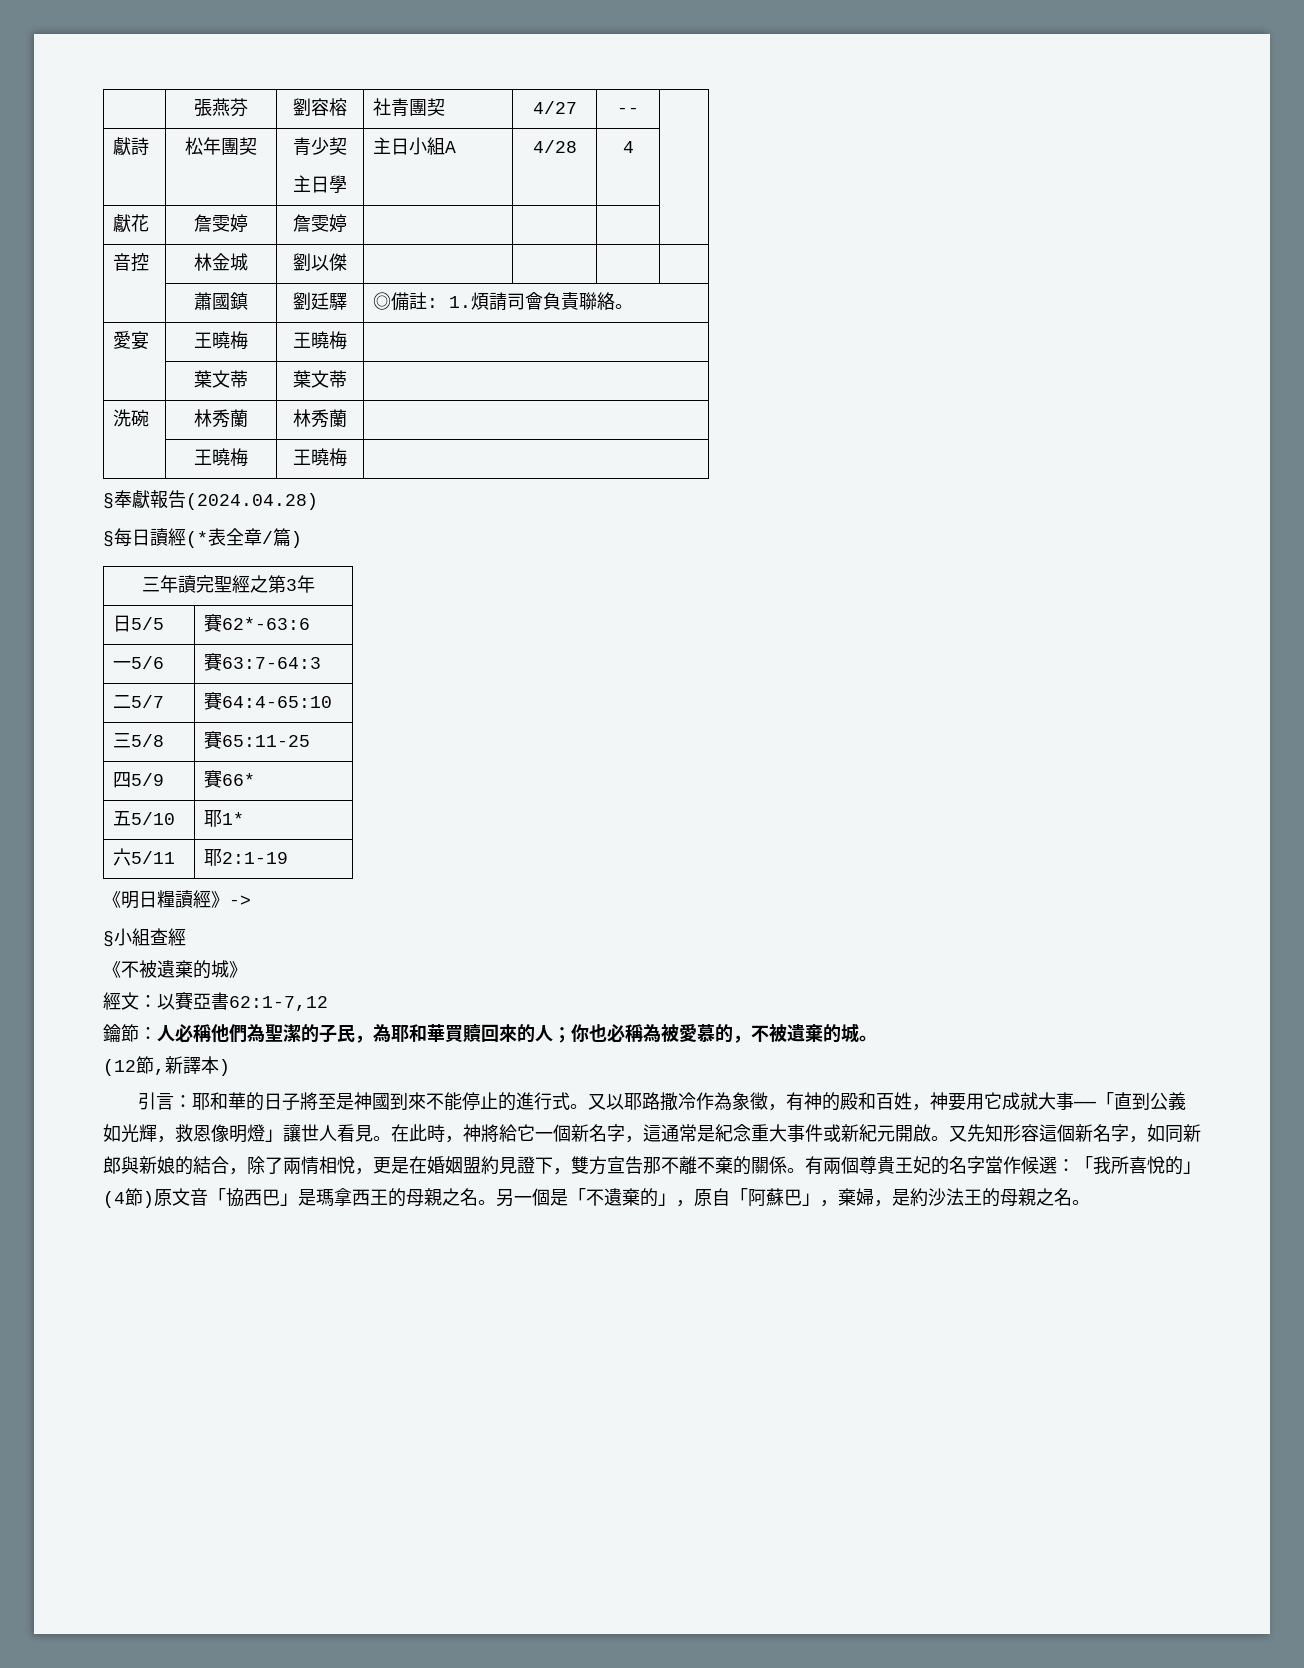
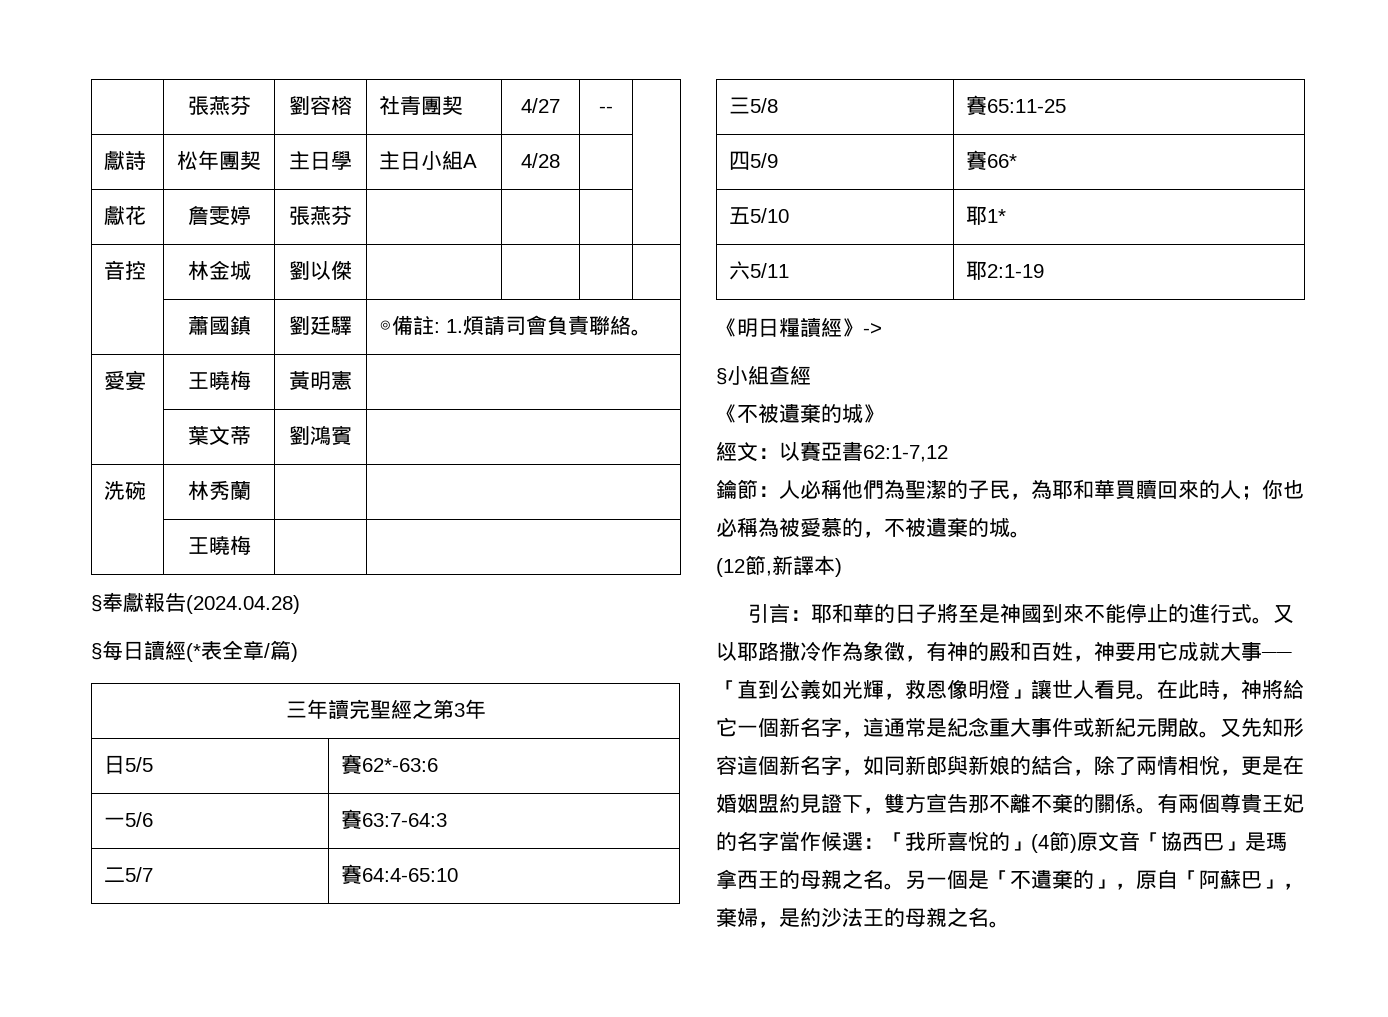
[293,137,347,156] 青少契 // -> (261, 160) none
[622,141,634,153] 4 -> (560, 160) none
[293,214,347,232] 詹雯婷 -> [289,206,352,225] 張燕芬
[293,331,347,349] [194,370,248,388] [293,370,347,388] 王曉梅 | // | 葉文蒂 | 葉文蒂 -> [289,370,352,390] [187,426,251,446] [289,425,352,445] 黃明憲 | // | 葉文蒂 | 劉鴻賓
[293,409,347,428] [194,448,248,466] [293,448,347,466] 林秀蘭 | // | 王曉梅 | 王曉梅 -> [187,535,251,555] | // | 王曉梅 |

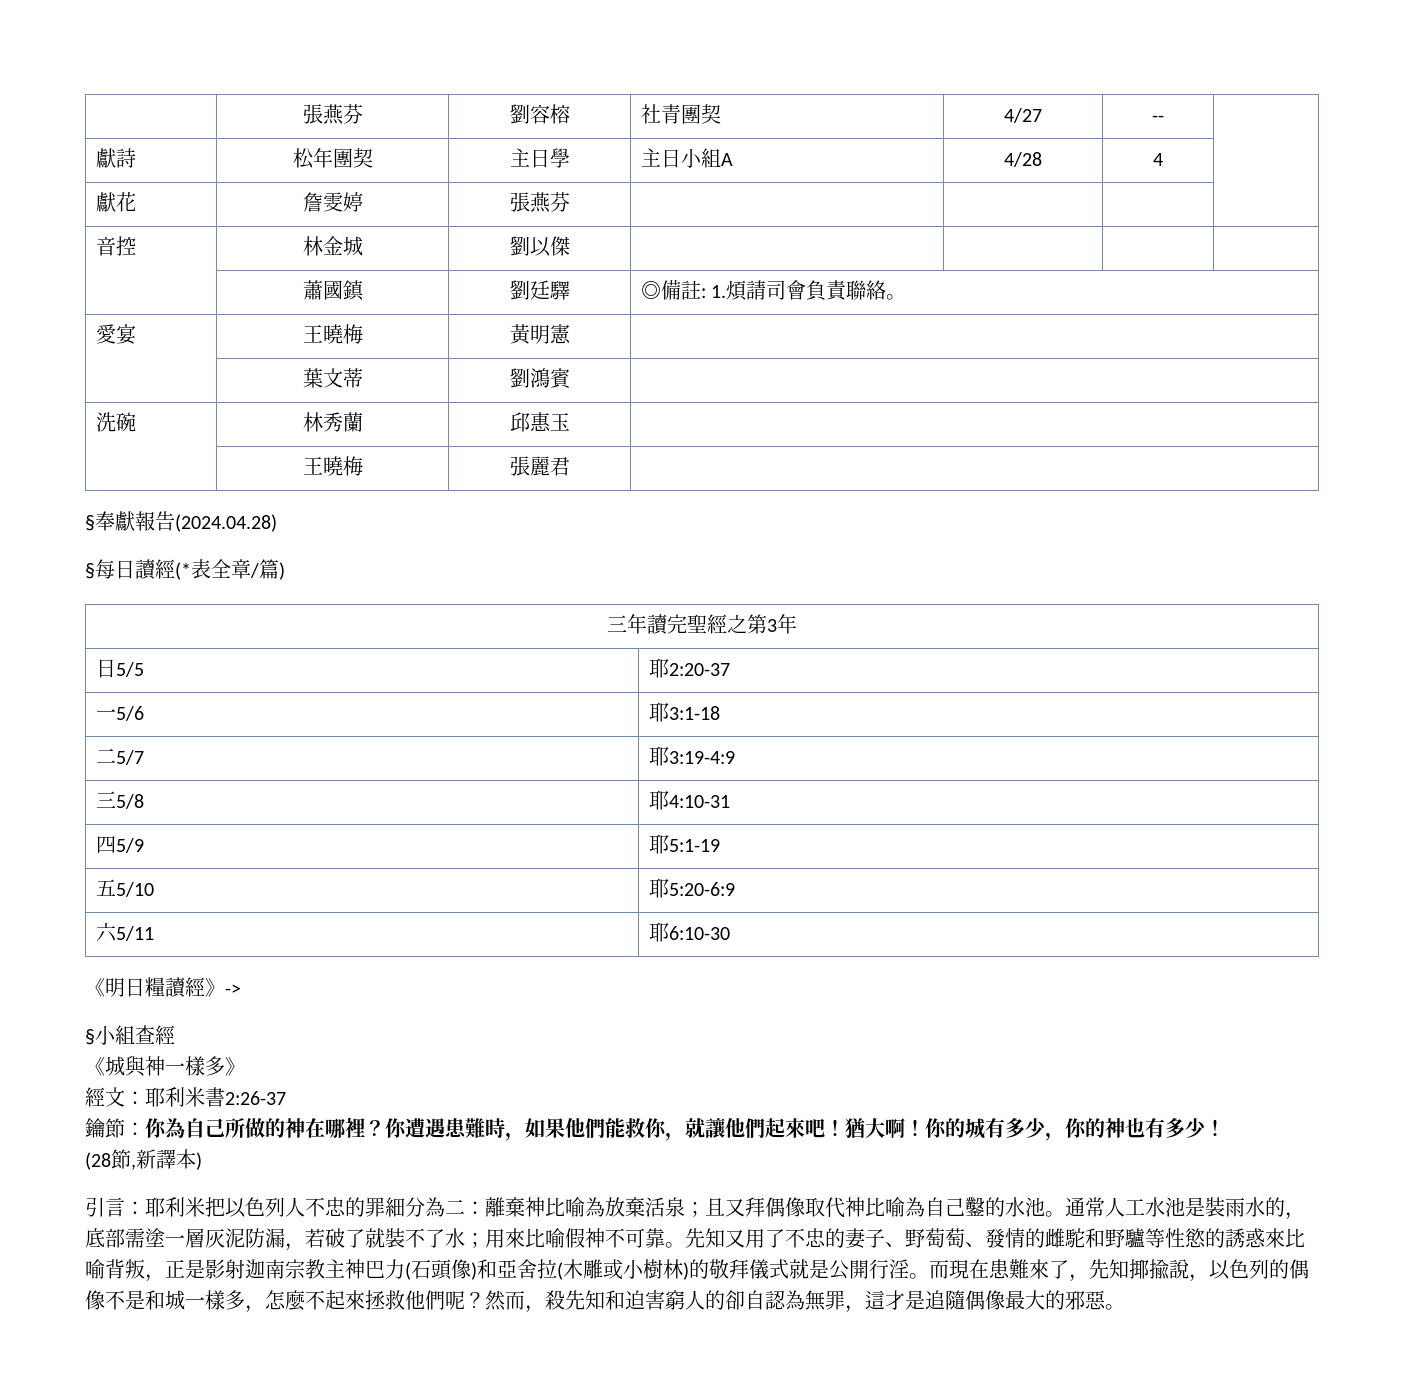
(560, 160) none -> [1153,153,1163,166] 4
[187,535,251,555] | // | 王曉梅 | -> [509,412,570,432] [302,456,363,476] [509,456,570,476] 邱惠玉 | // | 王曉梅 | 張麗君
[341,754,439,775] 賽62*-63:6 -> [649,658,731,678] 耶2:20-37
[341,809,448,830] 賽63:7-64:3 -> [649,702,721,722] 耶3:1-18
[341,864,459,885] 賽64:4-65:10 -> [649,746,736,766] 耶3:19-4:9
[966,95,1067,116] 賽65:11-25 -> [649,790,731,810] 耶4:10-31
[966,150,1018,171] 賽66* -> [649,834,721,854] 耶5:1-19
[987,209,1007,223] 1* -> [669,882,736,896] 5:20-6:9
[987,264,1045,278] 2:1-19 -> [669,926,731,940] 6:10-30
[737,403,863,424] 不被遺棄的城 -> [105,1055,225,1077] 城與神一樣多
[779,441,948,462] 以賽亞書62:1-7,12 -> [145,1087,286,1107] 耶利米書2:26-37
[779,479,1304,500] [716,517,1031,538] [716,558,745,577] 人必稱他們為聖潔的子民，為耶和華買贖回來的人；你也必稱為被愛慕的，不被遺棄的城。 // (12 -> [145,1117,1225,1141] [85,1152,111,1170] 你為自己所做的神在哪裡？你遭遇患難時，如果他們能救你，就讓他們起來吧！猶大啊！你的城有多少，你的神也有多少！ // (28
[831,603,1294,624] [716,641,1292,662] [716,679,1304,700] [716,717,1304,738] [716,755,1304,776] [716,793,1304,814] [716,831,1287,853] [716,869,1304,890] [716,907,989,928] 和華的日子將至是神國到來不能停止的進行式。又以耶路撒冷作為象徵，有神的殿和百姓，神要用它成就大事──「直到公義如光輝，救恩像明燈」讓世人看見。在此時，神將給它一個新名字，這通常是紀念重大事件或新紀元開啟。又先知形容這個新名字，如同新郎與新娘的結合，除了兩情相悅，更是在婚姻盟約見證下，雙方宣告那不離不棄的關係。有兩個尊貴王妃的名字當作候選：「我所喜悅的」(4節)原文音「協西巴」是瑪拿西王的母親之名。另一個是「不遺棄的」，原自「阿蘇巴」，棄婦，是約沙法王的母親之名 -> [165,1197,1305,1220] [85,1228,1305,1251] [85,1259,1309,1282] [85,1290,1106,1313] 利米把以色列人不忠的罪細分為二：離棄神比喻為放棄活泉；且又拜偶像取代神比喻為自己鑿的水池。通常人工水池是裝雨水的，底部需塗一層灰泥防漏，若破了就裝不了水；用來比喻假神不可靠。先知又用了不忠的妻子、野萄萄、發情的雌駝和野驢等性慾的誘惑來比喻背叛，正是影射迦南宗教主神巴力(石頭像)和亞舍拉(木雕或小樹林)的敬拜儀式就是公開行淫。而現在患難來了，先知揶揄說，以色列的偶像不是和城一樣多，怎麼不起來拯救他們呢？然而，殺先知和迫害窮人的卻自認為無罪，這才是追隨偶像最大的邪惡

